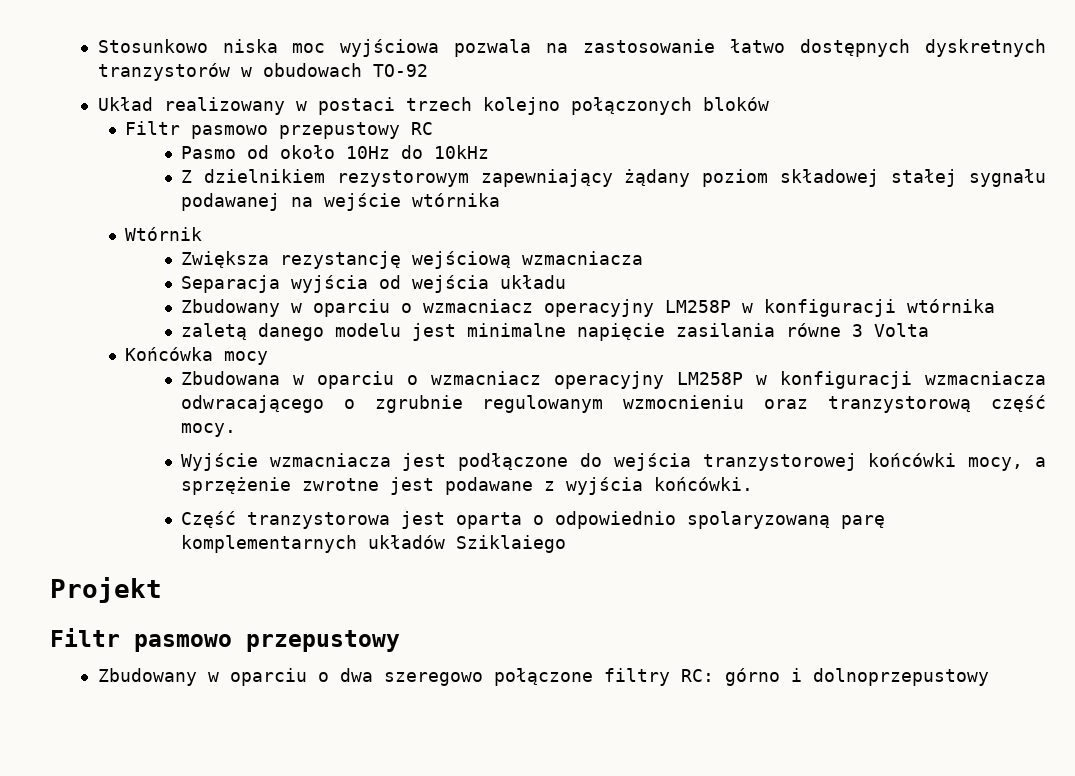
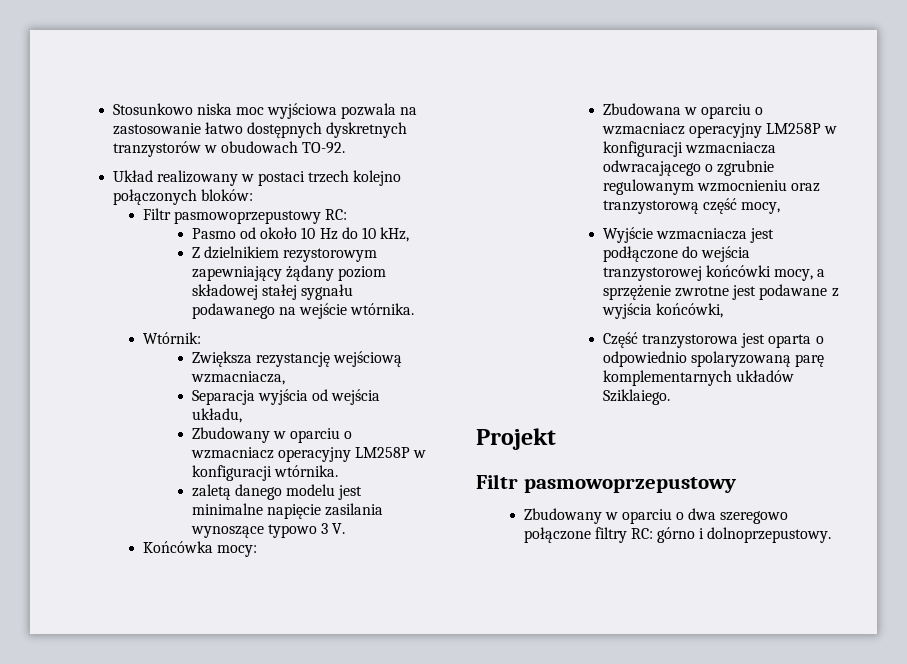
[372,64,428,77] TO-92 -> [302,142,346,154] TO-92.
[702,97,769,111] [125,121,434,139] bloków // Filtr pasmowo przepustowy RC -> [200,189,253,201] [142,208,348,224] bloków: // Filtr pasmowoprzepustowy RC:
[345,145,489,159] 10Hz do 10kHz -> [301,227,410,242] 10 Hz do 10 kHz,
[180,193,280,211] podawanej -> [191,303,275,319] podawanego
[411,193,500,207] [125,227,203,241] wtórnika // Wtórnik -> [350,303,415,315] [142,332,201,344] wtórnika. // Wtórnik:
[521,251,643,265] wzmacniacza -> [190,371,285,385] wzmacniacza,
[499,275,566,289] układu -> [191,408,242,423] układu,
[906,299,995,313] wtórnika -> [274,465,339,477] wtórnika.
[785,323,929,337] równe 3 Volta -> [190,523,346,538] wynoszące typowo 3 V.
[224,351,269,365] mocy -> [217,545,258,557] mocy:
[180,423,236,437] mocy. -> [741,202,781,214] mocy,
[653,477,753,491] końcówki. -> [656,303,724,318] końcówki,
[455,535,566,553] Sziklaiego -> [602,389,670,405] Sziklaiego.
[134,630,400,652] pasmowo przepustowy -> [523,477,736,493] pasmowoprzepustowy
[812,668,989,686] dolnoprzepustowy -> [707,527,832,543] dolnoprzepustowy.

